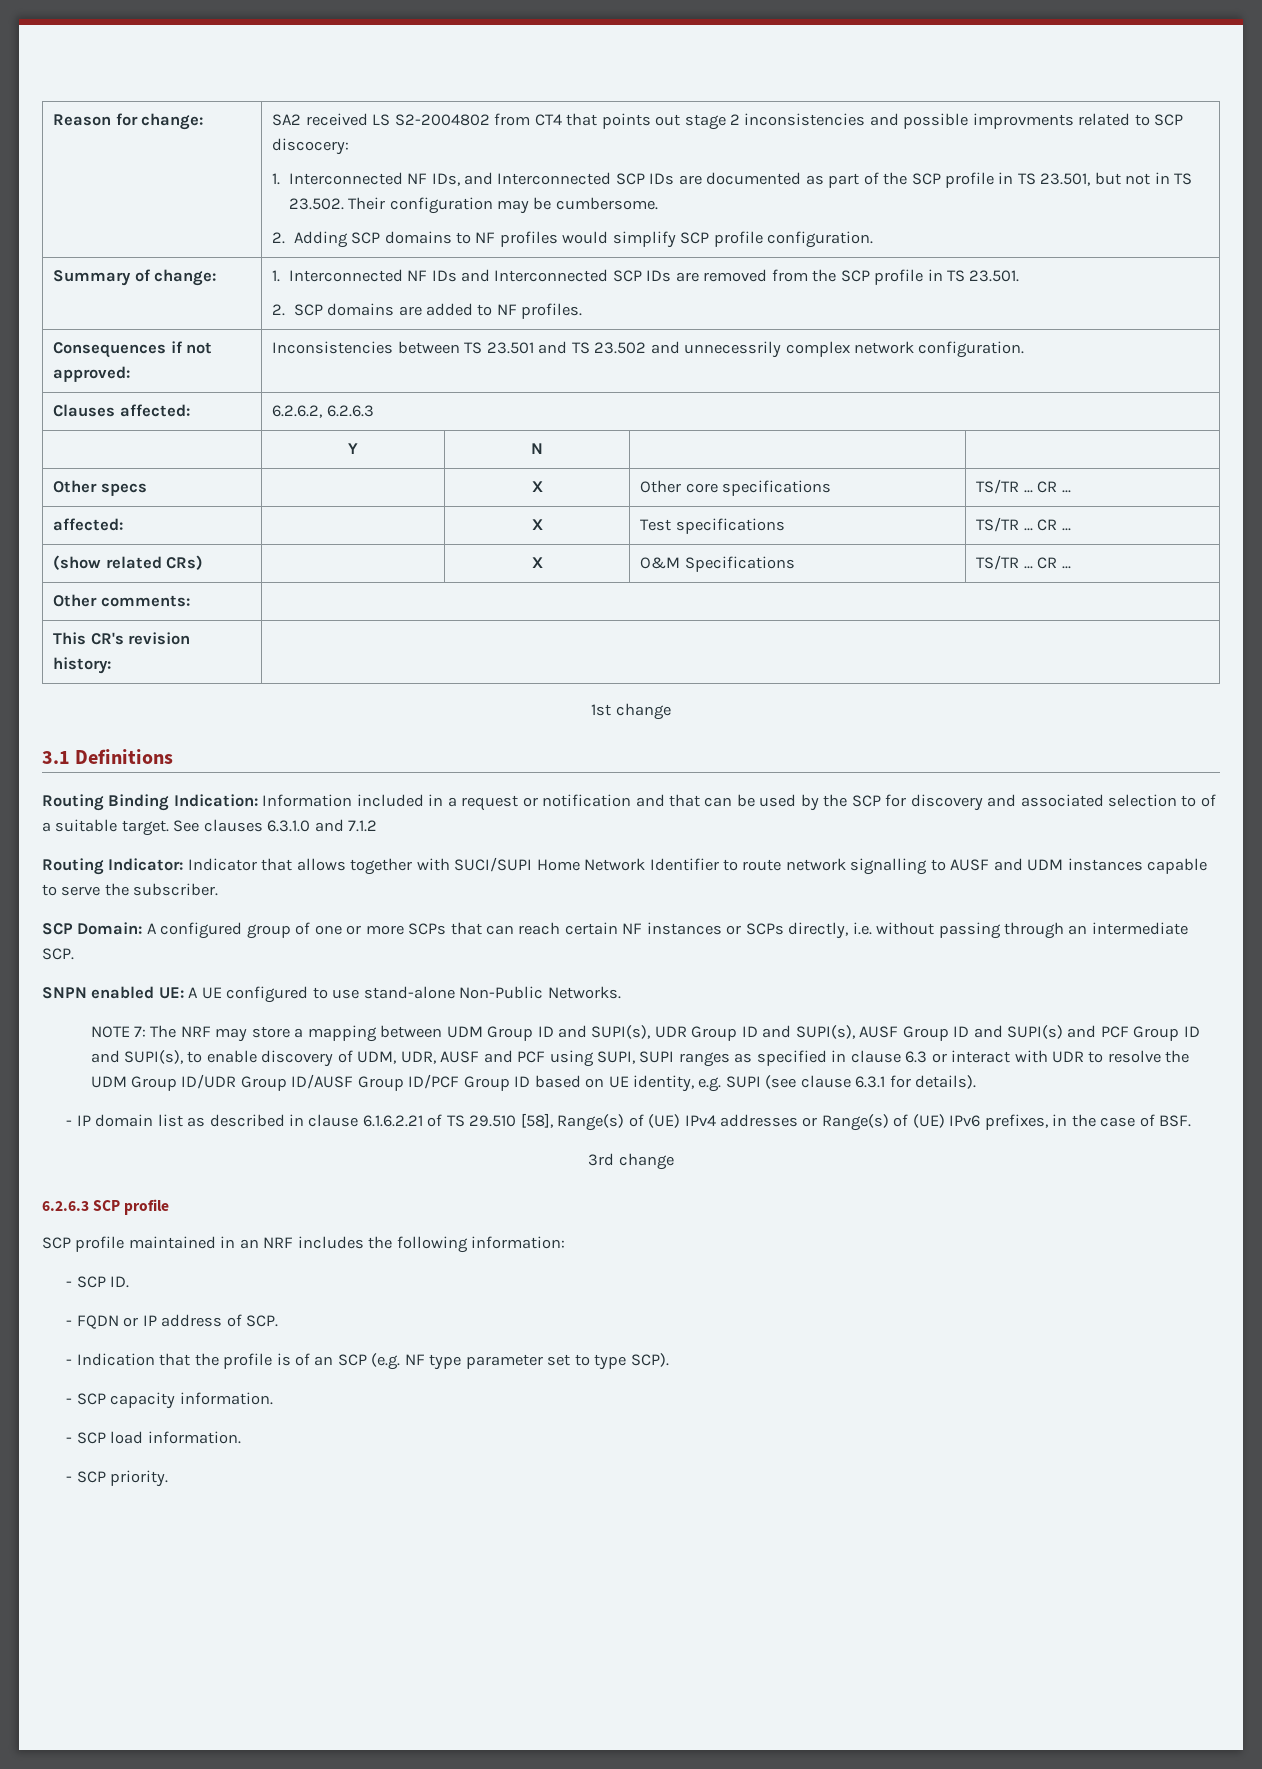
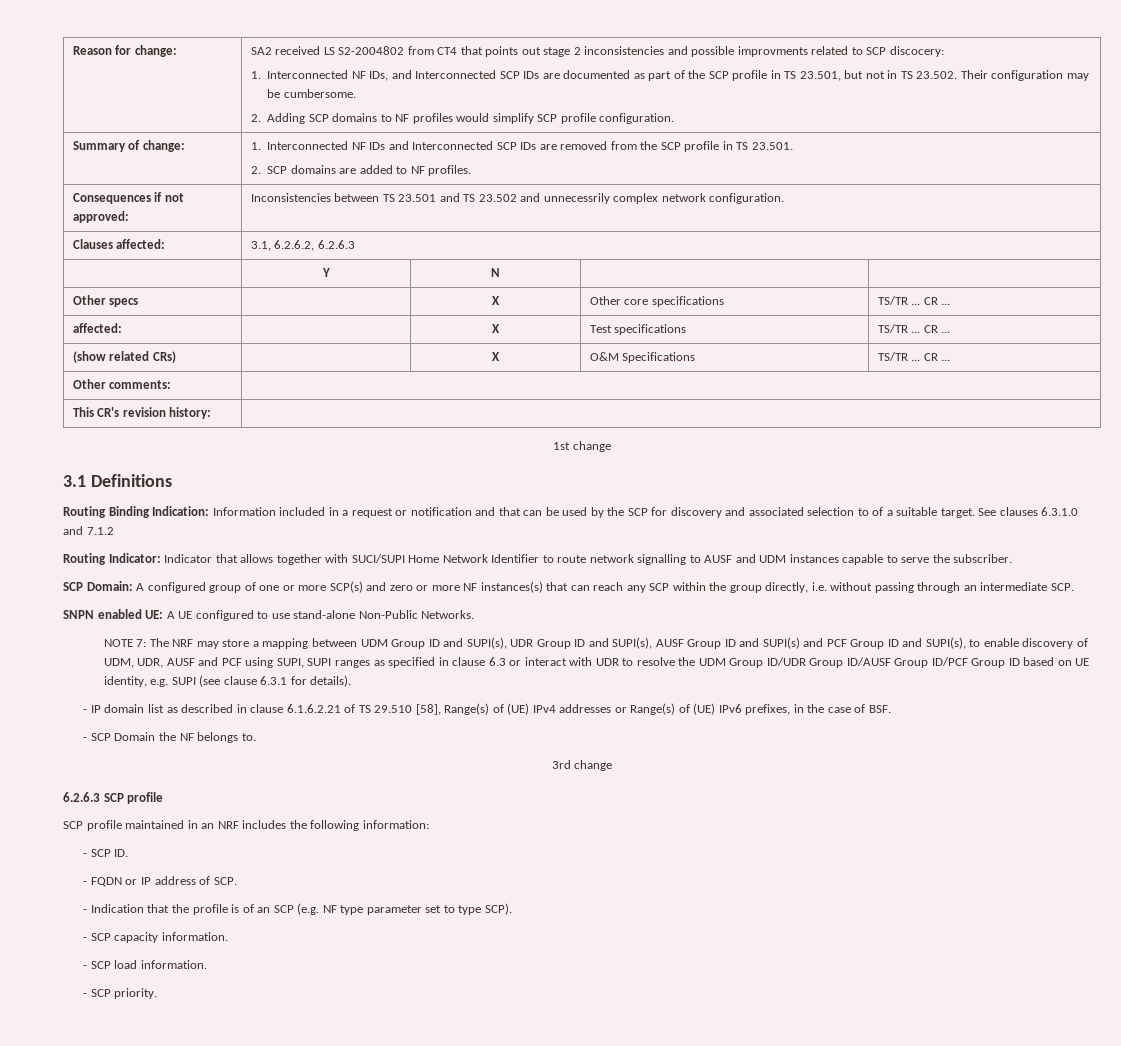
(190, 410) none -> [250,241,271,251] 3.1,
[408,922,784,935] SCPs that can reach certain NF instances or SCPs -> [329,581,762,593] SCP(s) and zero or more NF instances(s) that can reach any SCP within the group
(1192, 1121) none -> [83,732,256,743] // - SCP Domain the NF belongs to.

